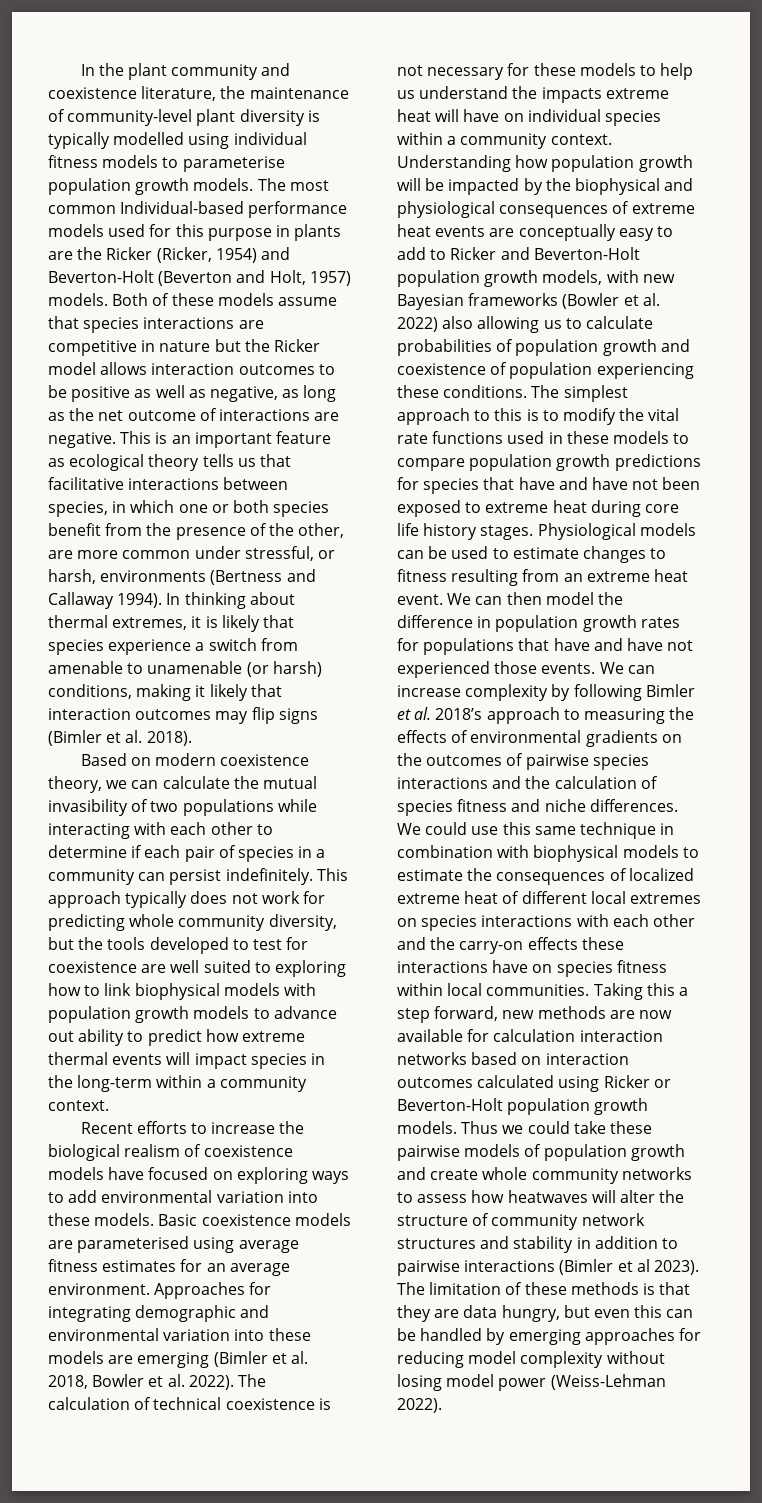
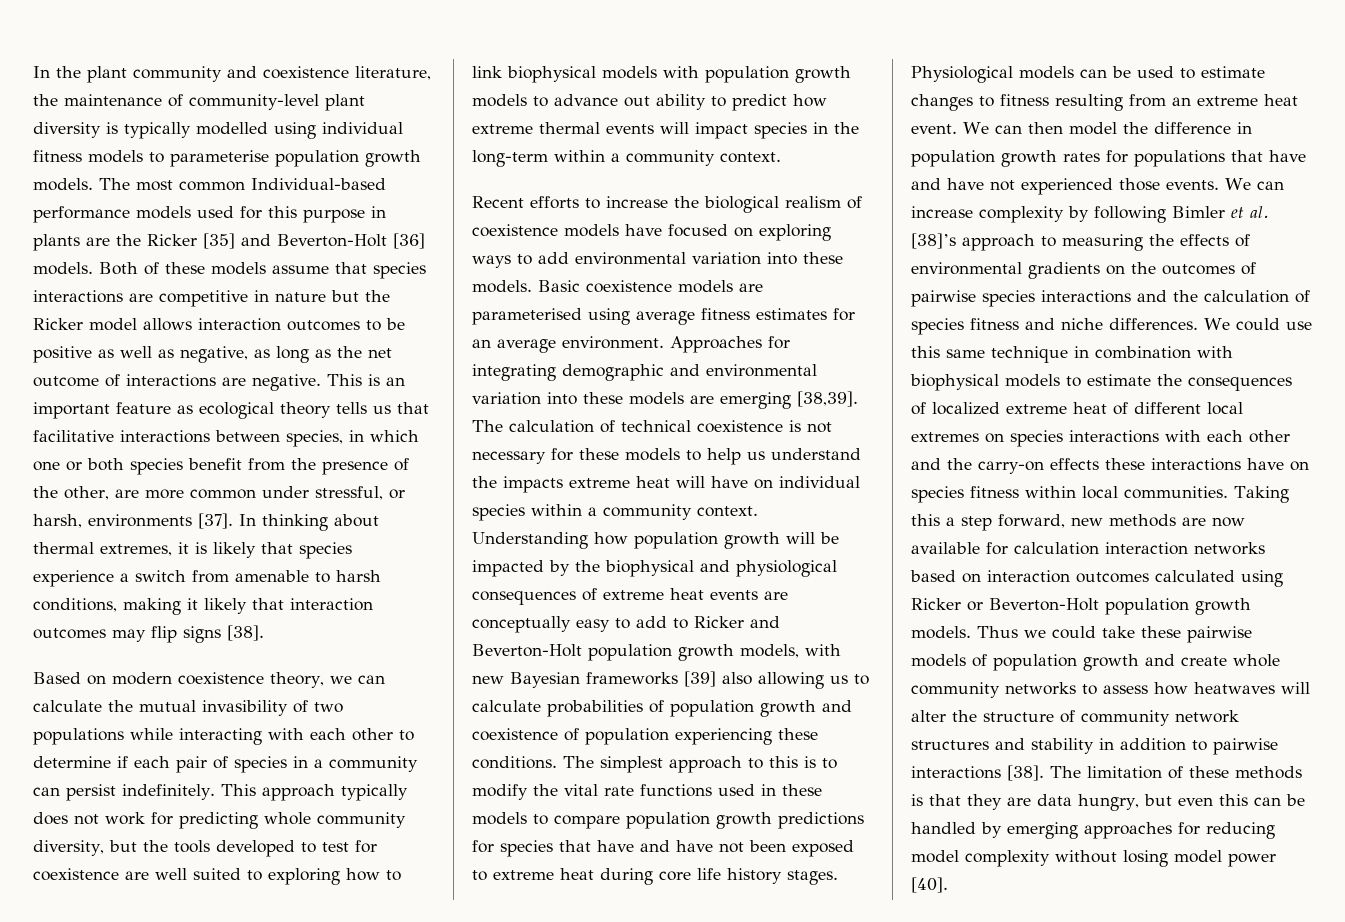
[156,247,290,263] [48,270,351,286] (Ricker, 1954) and Beverton-Holt (Beverton and Holt, 1957) -> [203,233,425,249] [35] and Beverton-Holt [36]
[210,569,316,585] [48,592,163,609] (Bertness and Callaway 1994). -> [198,513,233,529] [37].
[147,661,322,677] unamenable (or harsh) -> [336,570,381,582] harsh
[48,730,192,746] (Bimler et al. 2018). -> [227,625,264,641] [38].
[213,1351,308,1367] [48,1374,234,1390] (Bimler et al. 2018, Bowler et al. 2022). -> [797,391,858,407] [38,39].
[562,293,660,309] [397,317,438,332] (Bowler et al. 2022) -> [684,671,716,687] [39]
[435,708,483,720] 2018’s -> [911,233,956,249] [38]’s
[559,1259,699,1275] (Bimler et al 2023). -> [1007,765,1044,781] [38].
[550,1374,666,1390] [397,1398,442,1413] (Weiss-Lehman 2022). -> [911,877,948,893] [40].

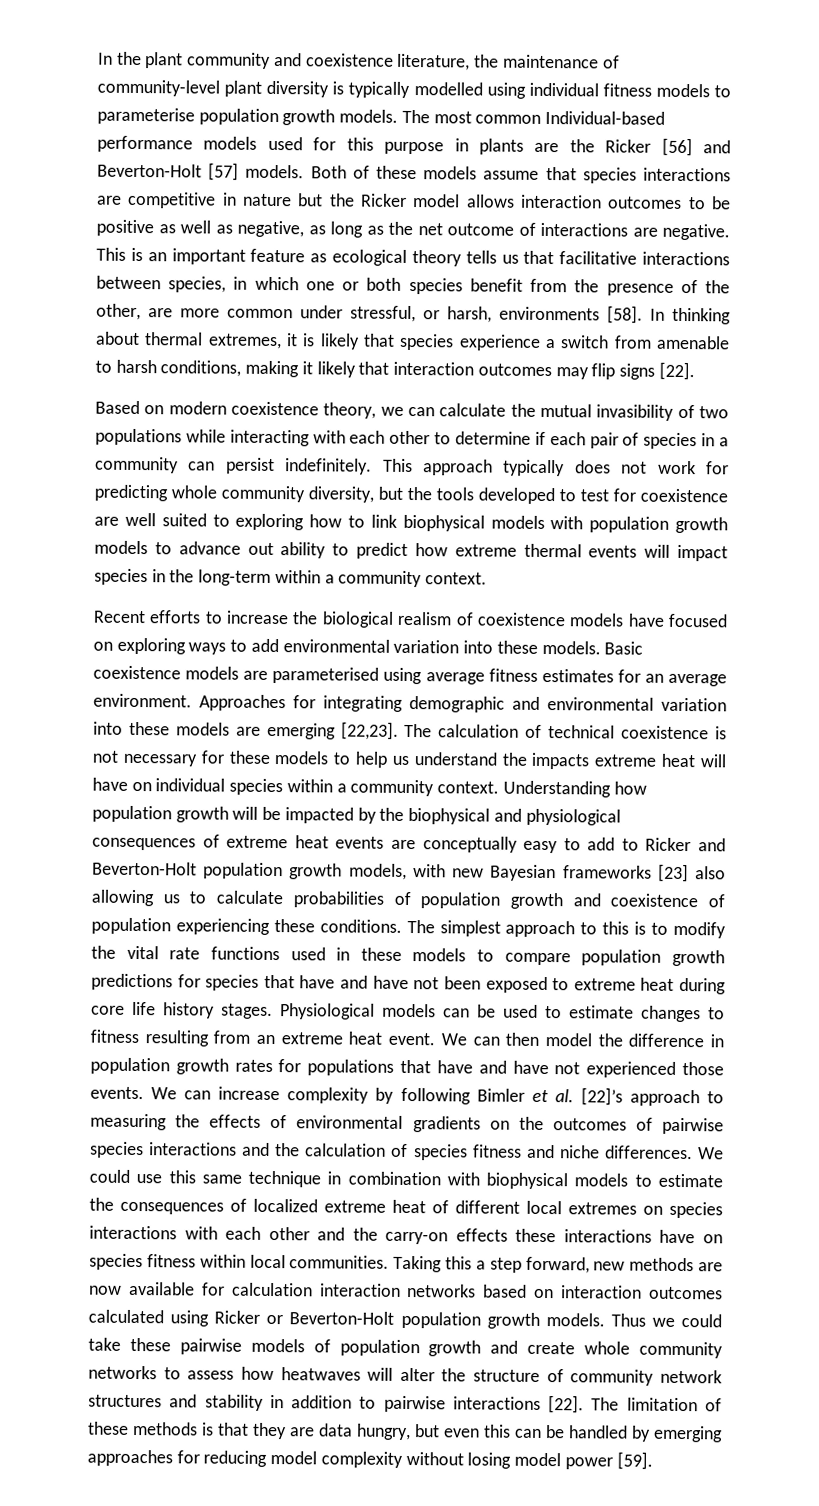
[203,233,425,249] [35] and Beverton-Holt [36] -> [661,137,731,157] [97,162,240,181] [56] and Beverton-Holt [57]
[198,513,233,529] [37]. -> [607,305,643,324] [58].
[227,625,264,641] [38]. -> [658,361,695,381] [22].
[797,391,858,407] [38,39]. -> [340,721,399,740] [22,23].
[684,671,716,687] [39] -> [657,863,689,883] [23]
[911,233,956,249] [38]’s -> [580,1087,623,1106] [22]’s
[1007,765,1044,781] [38]. -> [548,1395,585,1414] [22].
[911,877,948,893] [40]. -> [616,1451,653,1470] [59].

